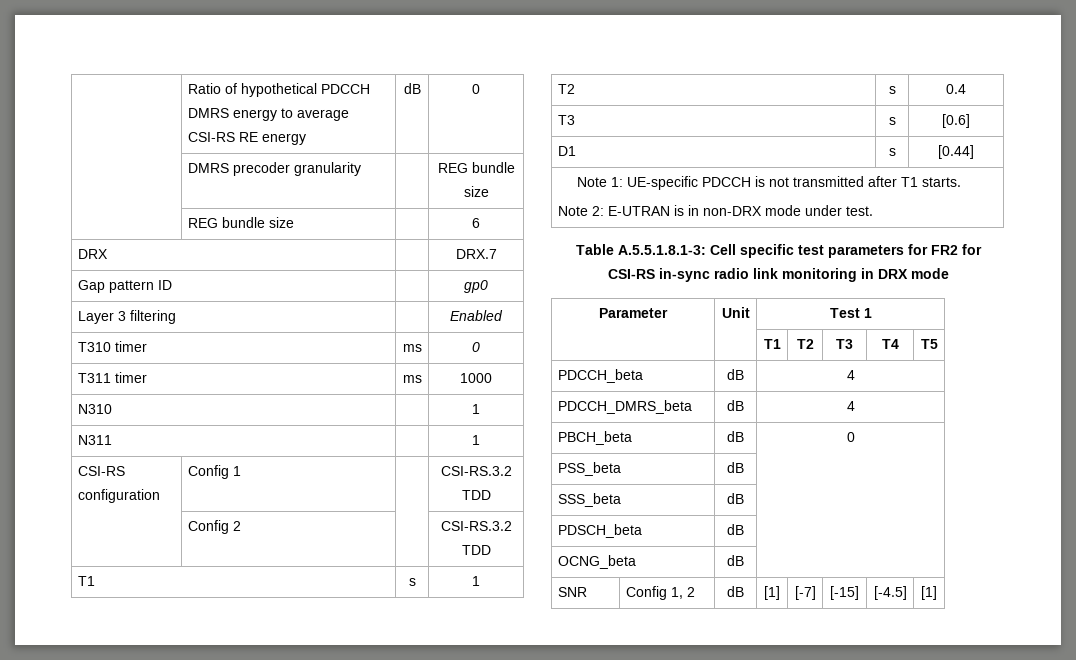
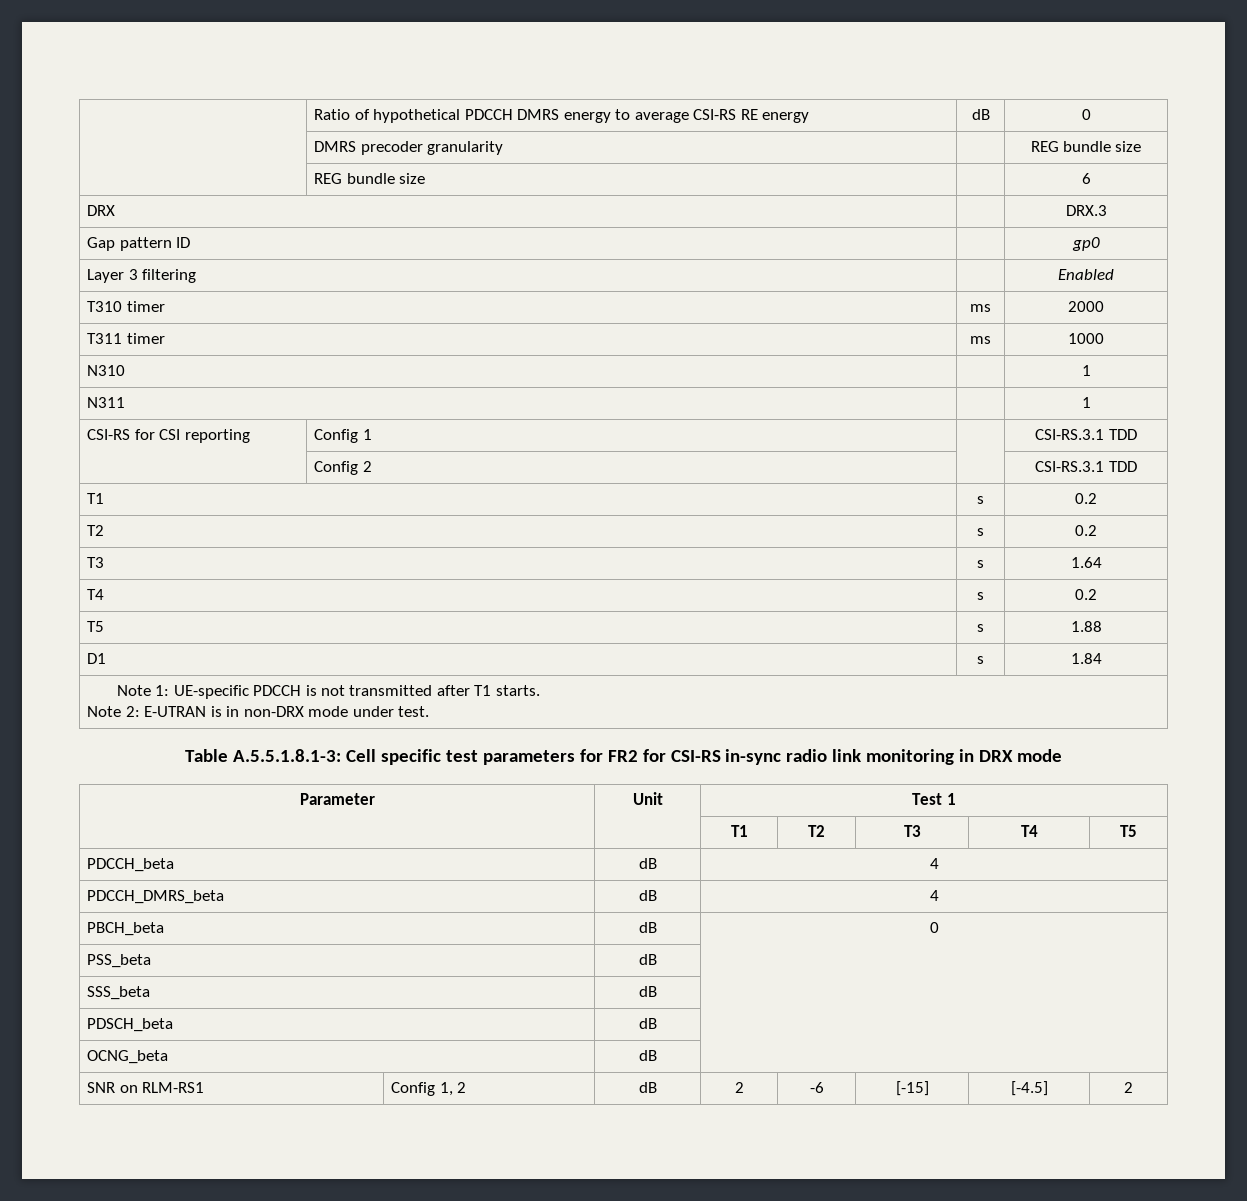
[455,249,497,259] DRX.7 -> [1065,205,1107,216] DRX.3
[472,342,480,352] 0 -> [1068,301,1104,312] 2000
[77,489,160,503] configuration -> [134,429,250,443] for CSI reporting
[440,466,512,476] CSI-RS.3.2 -> [1035,429,1105,440] CSI-RS.3.1
[440,521,512,531] CSI-RS.3.2 -> [1035,461,1105,472] CSI-RS.3.1
[472,576,480,586] 1 -> [1075,493,1097,504] 0.2
[946,84,966,94] 0.4 -> [1075,525,1097,536] 0.2
[942,114,970,128] [0.6] -> [1070,557,1102,568] [87,589,105,600] [977,592,984,600] [1075,589,1097,600] [87,621,105,632] [977,624,984,632] [1070,621,1102,632] 1.64 // T4 | s | 0.2 // T5 | s | 1.88
[938,145,974,159] [0.44] -> [1070,653,1102,664] 1.84
(587, 592) none -> [119,1082,205,1093] on RLM-RS1
[764,586,780,600] [794,586,816,600] [1] | [-7] -> [734,1082,744,1093] [809,1082,824,1093] 2 | -6
[921,586,937,600] [1] -> [1124,1082,1133,1093] 2

